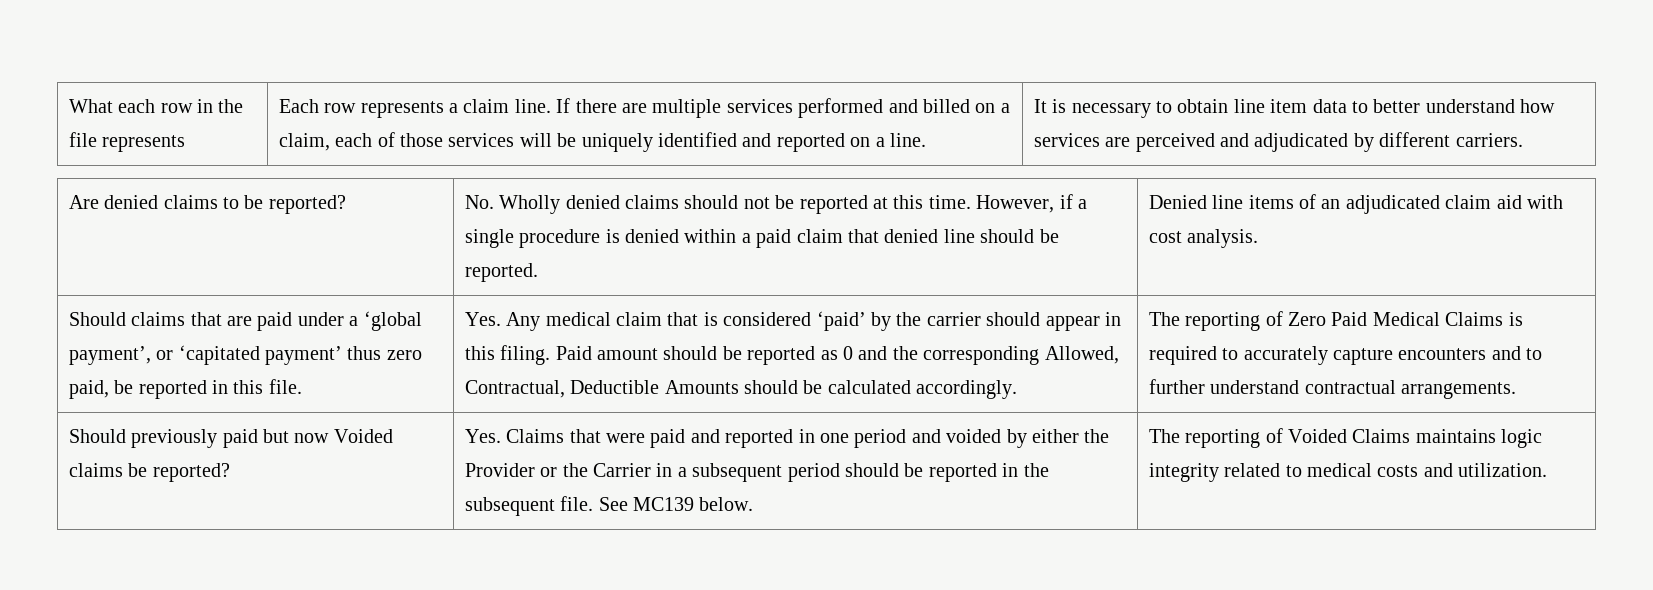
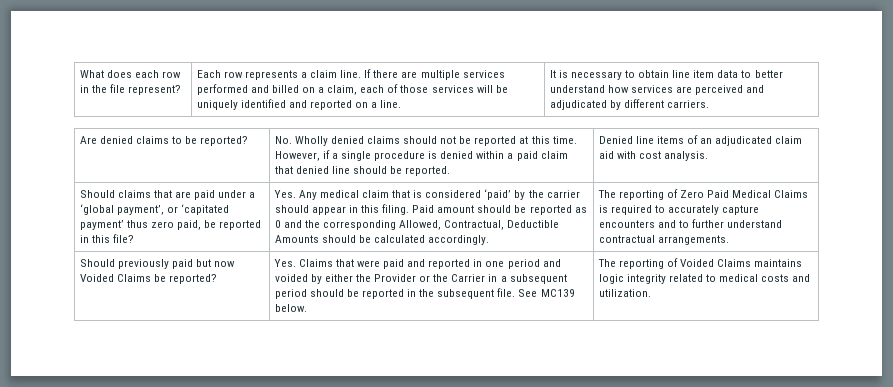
(113, 106) none -> [106,70,132,78] does
[102,135,186,152] represents -> [127,85,181,95] represent?
[268,379,302,394] file. -> [112,234,134,243] file?
[68,463,123,477] claims -> [116,274,151,282] Claims

